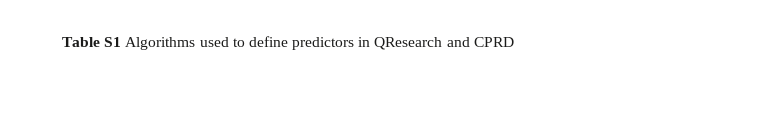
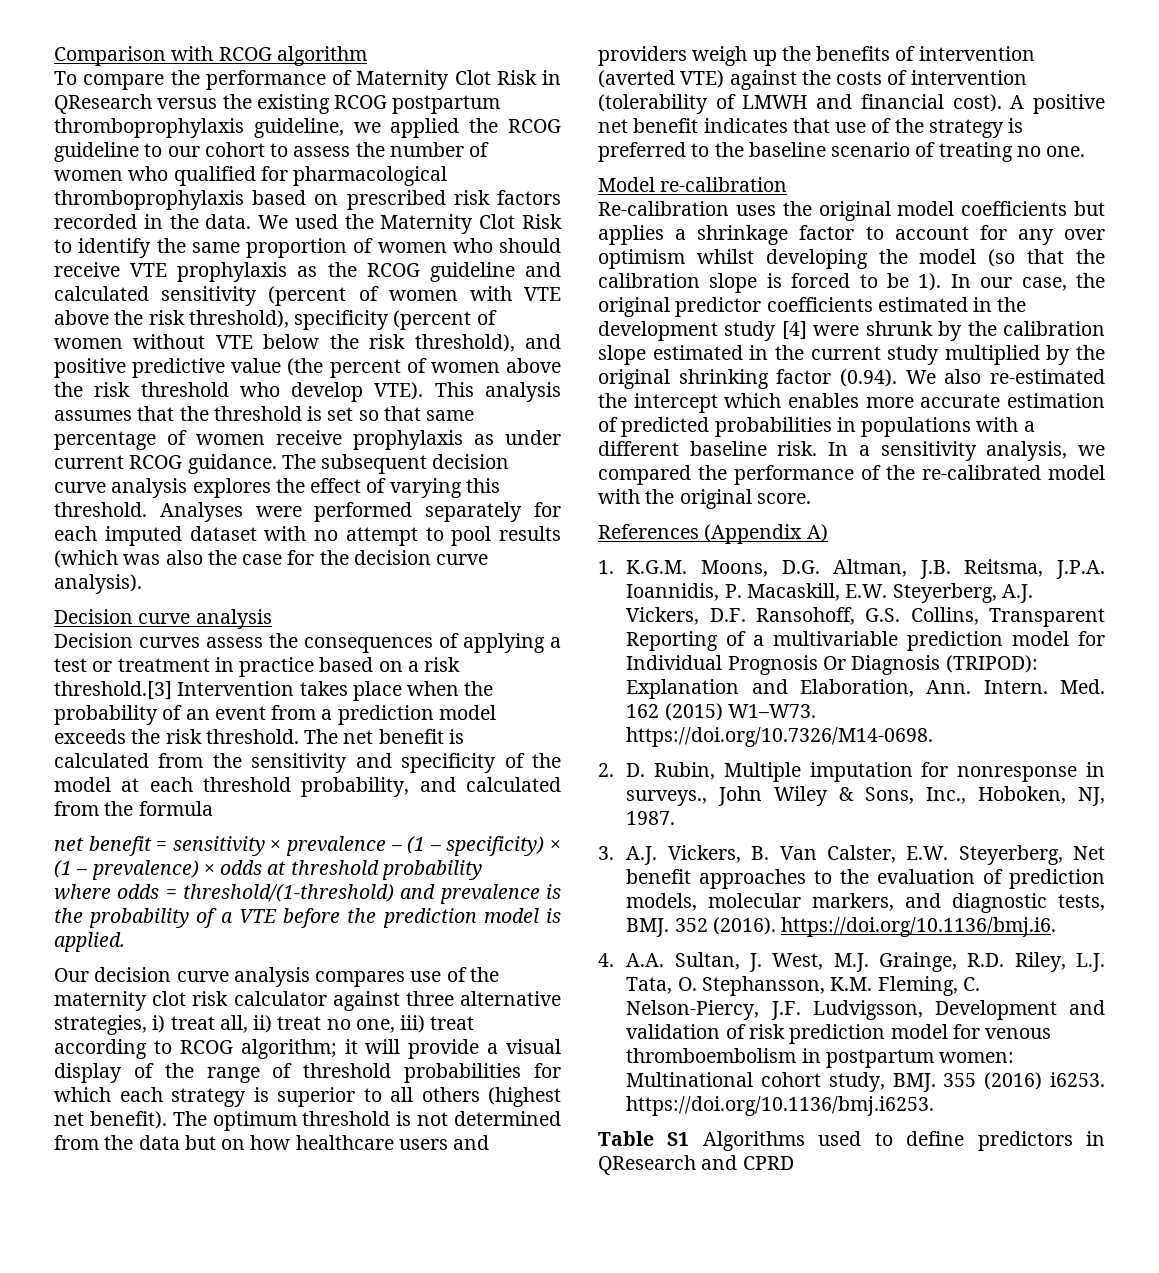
(62, 42) none -> [54,46,367,66] [54,70,561,90] [54,94,501,114] [54,118,561,138] [54,142,490,162] [54,166,448,186] [54,190,561,210] [54,214,562,234] [54,238,561,258] [54,262,562,282] [54,286,561,306] [54,310,497,330] [54,334,561,352] [54,358,562,378] [54,382,561,402] [54,406,475,421] [54,430,561,450] [54,454,510,474] [54,478,500,498] [54,502,561,522] [54,526,561,546] [54,550,489,568] [54,574,142,594] [54,609,272,629] [54,633,561,653] [54,657,461,677] [54,681,494,701] [54,705,496,725] [54,729,464,744] [54,753,561,773] [54,777,561,797] [54,801,213,816] [54,836,562,856] [54,860,482,880] [54,884,561,904] [54,908,561,928] [54,932,125,952] [54,967,499,987] [54,991,561,1011] [54,1015,475,1035] [54,1039,561,1059] [54,1063,561,1083] [54,1087,561,1107] [54,1111,561,1131] [54,1135,490,1150] [598,46,1035,66] [598,70,1027,90] [598,94,1105,114] [598,118,1024,138] [598,142,1086,162] [598,177,788,192] [598,201,1105,221] [598,225,1105,245] [598,249,1105,269] [598,273,1105,293] [598,297,1027,317] [598,321,1105,341] [598,345,1105,365] [598,369,1105,389] [598,393,1105,413] [598,417,1035,437] [598,441,1105,461] [598,465,1105,485] [598,489,811,509] [598,524,828,544] [598,559,1105,579] [626,583,1033,603] [626,607,1105,627] [626,631,1105,651] [626,655,1038,675] [626,679,1105,699] [626,703,816,721] [626,727,934,747] [598,762,1105,782] [626,786,1105,806] [626,811,676,825] [598,845,1105,865] [626,869,1105,889] [626,893,1105,913] [626,917,1057,937] [598,952,1105,972] [626,976,980,996] [626,1000,1105,1020] [626,1024,1052,1044] [626,1048,1015,1068] [626,1072,1105,1092] [626,1096,935,1116] Comparison with RCOG algorithm // To compare the performance of Maternity Clot Risk in QResearch versus the existing RCOG postpartum thromboprophylaxis guideline, we applied the RCOG guideline to our cohort to assess the number of women who qualified for pharmacological thromboprophylaxis based on prescribed risk factors recorded in the data. We used the Maternity Clot Risk to identify the same proportion of women who should receive VTE prophylaxis as the RCOG guideline and calculated sensitivity (percent of women with VTE above the risk threshold), specificity (percent of women without VTE below the risk threshold), and positive predictive value (the percent of women above the risk threshold who develop VTE). This analysis assumes that the threshold is set so that same percentage of women receive prophylaxis as under current RCOG guidance. The subsequent decision curve analysis explores the effect of varying this threshold. Analyses were performed separately for each imputed dataset with no attempt to pool results (which was also the case for the decision curve analysis). // Decision curve analysis // Decision curves assess the consequences of applying a test or treatment in practice based on a risk threshold.[3] Intervention takes place when the probability of an event from a prediction model exceeds the risk threshold. The net benefit is calculated from the sensitivity and specificity of the model at each threshold probability, and calculated from the formula // net benefit = sensitivity × prevalence – (1 – specificity) × (1 – prevalence) × odds at threshold probability // where odds = threshold/(1-threshold) and prevalence is the probability of a VTE before the prediction model is applied. // Our decision curve analysis compares use of the maternity clot risk calculator against three alternative strategies, i) treat all, ii) treat no one, iii) treat according to RCOG algorithm; it will provide a visual display of the range of threshold probabilities for which each strategy is superior to all others (highest net benefit). The optimum threshold is not determined from the data but on how healthcare users and providers weigh up the benefits of intervention (averted VTE) against the costs of intervention (tolerability of LMWH and financial cost). A positive net benefit indicates that use of the strategy is preferred to the baseline scenario of treating no one. // Model re-calibration // Re-calibration uses the original model coefficients but applies a shrinkage factor to account for any over optimism whilst developing the model (so that the calibration slope is forced to be 1). In our case, the original predictor coefficients estimated in the development study [4] were shrunk by the calibration slope estimated in the current study multiplied by the original shrinking factor (0.94). We also re-estimated the intercept which enables more accurate estimation of predicted probabilities in populations with a different baseline risk. In a sensitivity analysis, we compared the performance of the re-calibrated model with the original score. // References (Appendix A) // 1. K.G.M. Moons, D.G. Altman, J.B. Reitsma, J.P.A. Ioannidis, P. Macaskill, E.W. Steyerberg, A.J. Vickers, D.F. Ransohoff, G.S. Collins, Transparent Reporting of a multivariable prediction model for Individual Prognosis Or Diagnosis (TRIPOD): Explanation and Elaboration, Ann. Intern. Med. 162 (2015) W1–W73. https://doi.org/10.7326/M14-0698. // 2. D. Rubin, Multiple imputation for nonresponse in surveys., John Wiley & Sons, Inc., Hoboken, NJ, 1987. // 3. A.J. Vickers, B. Van Calster, E.W. Steyerberg, Net benefit approaches to the evaluation of prediction models, molecular markers, and diagnostic tests, BMJ. 352 (2016). https://doi.org/10.1136/bmj.i6. // 4. A.A. Sultan, J. West, M.J. Grainge, R.D. Riley, L.J. Tata, O. Stephansson, K.M. Fleming, C. Nelson-Piercy, J.F. Ludvigsson, Development and validation of risk prediction model for venous thromboembolism in postpartum women: Multinational cohort study, BMJ. 355 (2016) i6253. https://doi.org/10.1136/bmj.i6253. //

